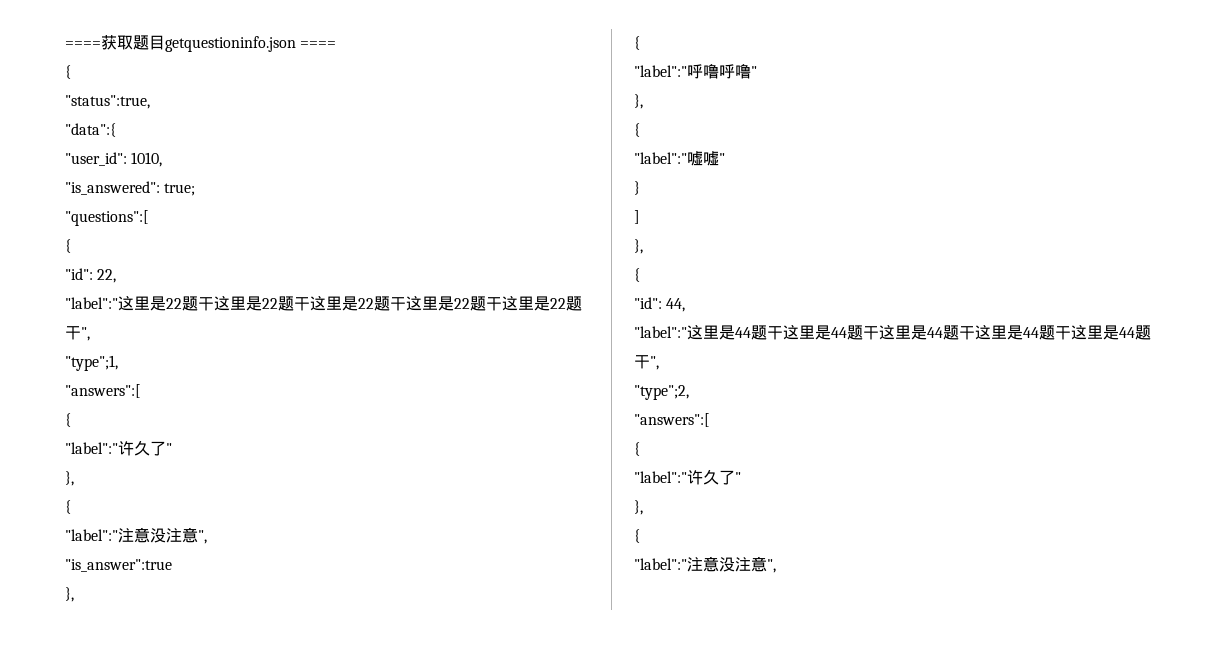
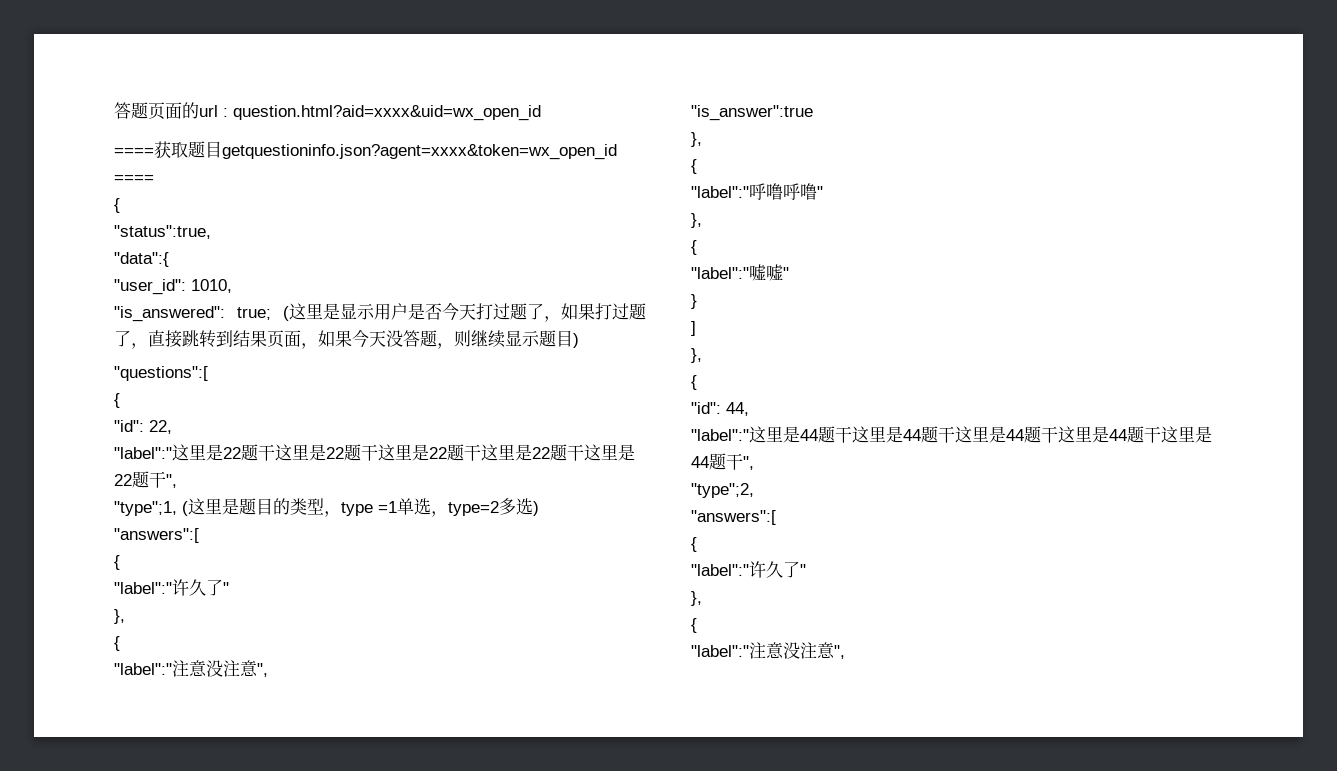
(65, 44) none -> [114,102,541,121] 答题页面的url : question.html?aid=xxxx&uid=wx_open_id //
[165,36,296,52] getquestioninfo.json -> [222,144,617,160] getquestioninfo.json?agent=xxxx&token=wx_open_id
(196, 189) none -> [283,302,646,322] [114,329,579,349] (这里是显示用户是否今天打过题了，如果打过题了，直接跳转到结果页面，如果今天没答题，则继续显示题目)
(118, 363) none -> [182,498,539,517] (这里是题目的类型，type =1单选，type=2多选)

